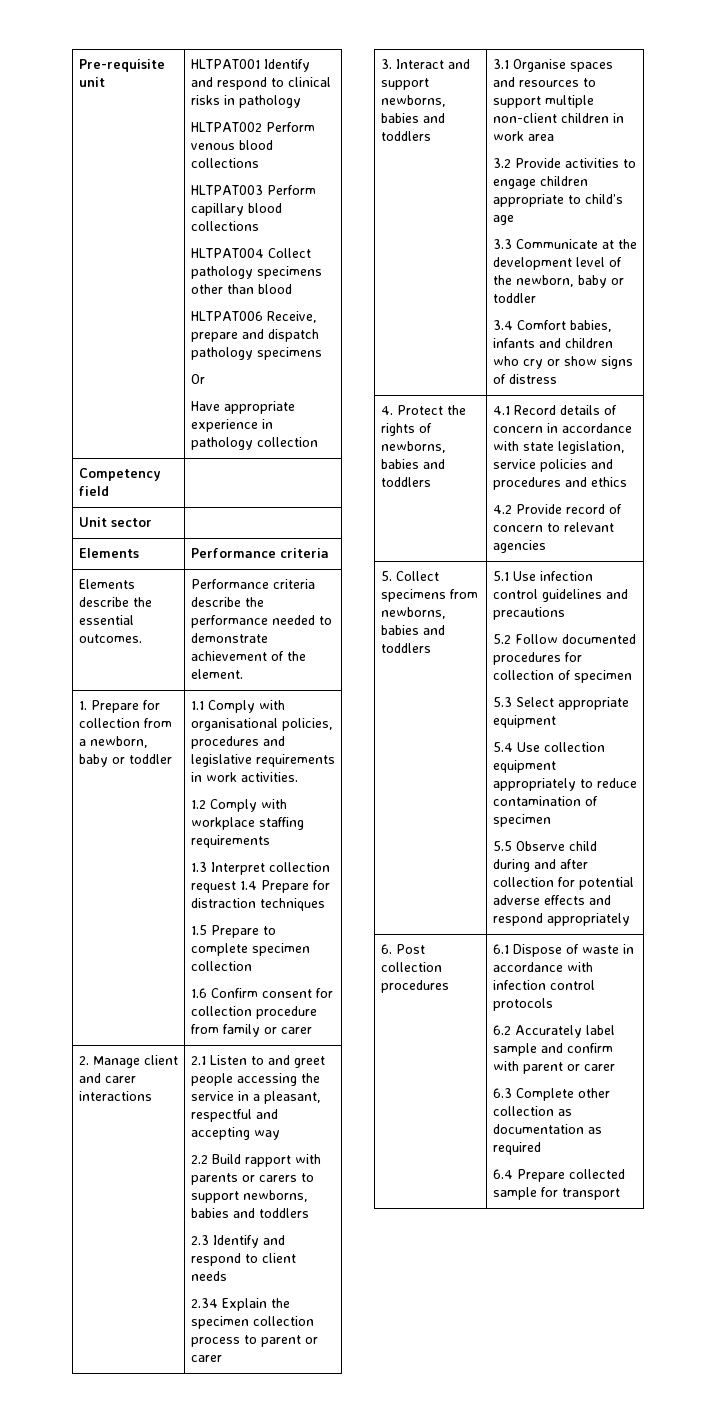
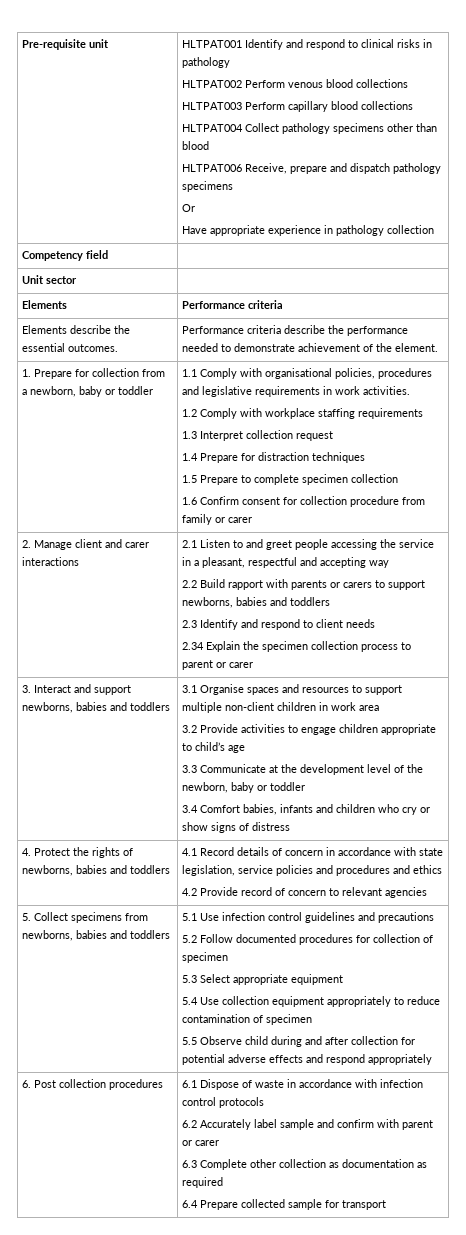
(236, 887) none -> (334, 436) //

